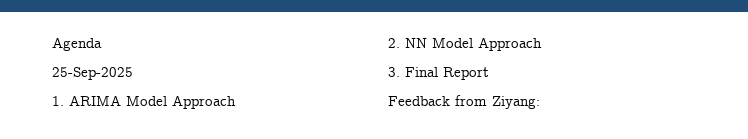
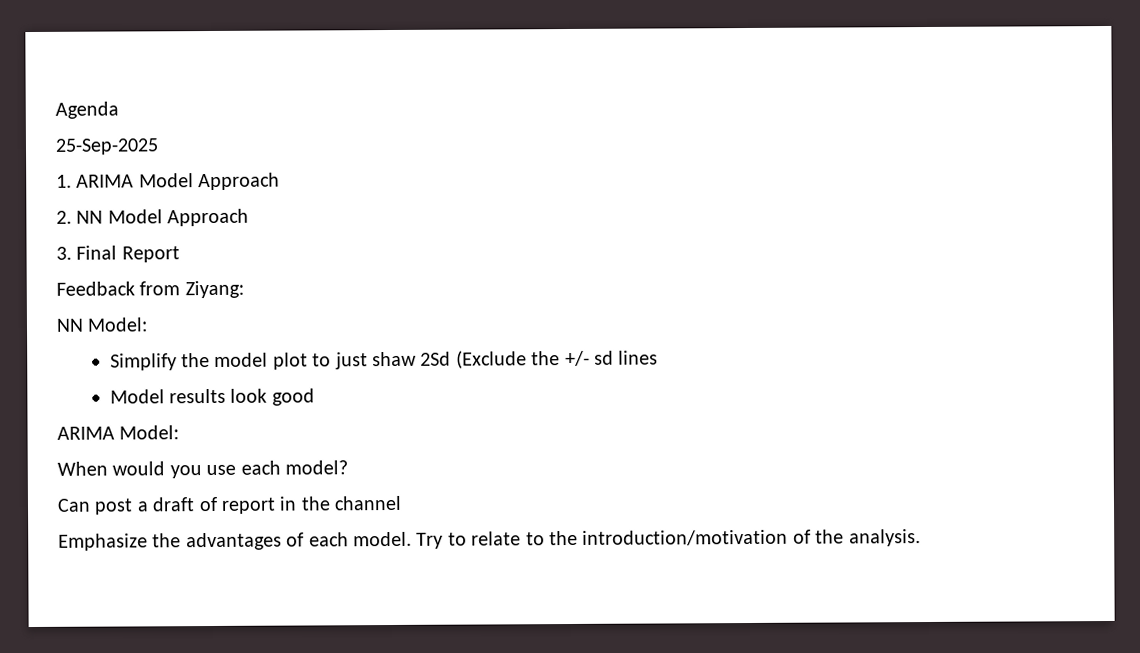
(540, 102) none -> [56,317,149,332] [109,350,659,371] [109,388,315,406] [57,425,180,440] [57,460,348,479] [57,495,403,515] [58,529,921,551] // NN Model: // Simplify the model plot to just shaw 2Sd (Exclude the +/- sd lines // Model results look good // ARIMA Model: // When would you use each model? // Can post a draft of report in the channel // Emphasize the advantages of each model. Try to relate to the introduction/motivation of the analysis.

